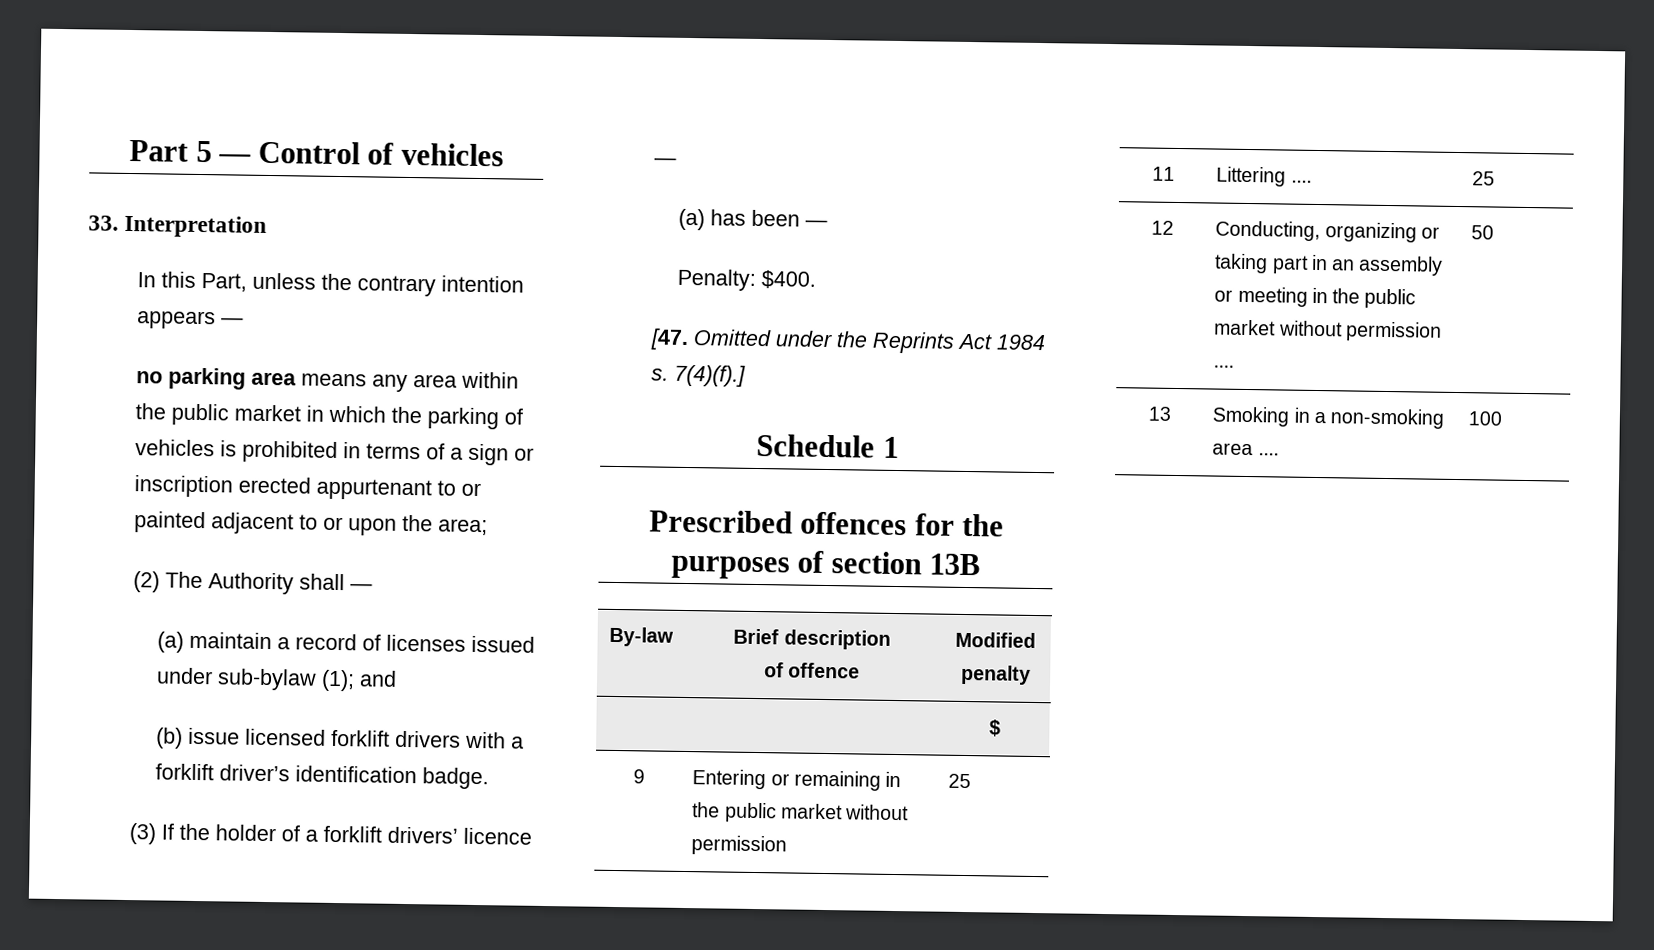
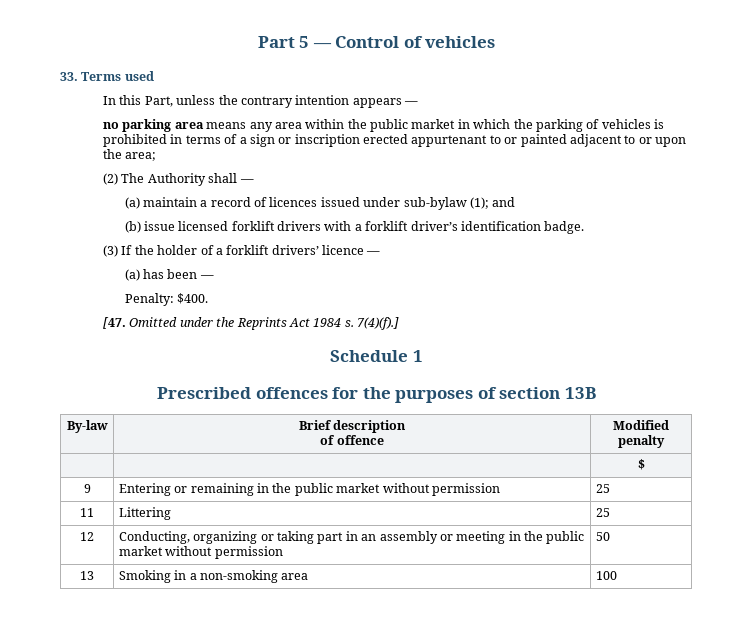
[124,214,268,238] Interpretation -> [81,71,154,81] Terms used
[385,634,466,652] licenses -> [269,197,318,207] licences
[1290,179,1312,183] .... -> (171, 513) none
[1213,364,1235,368] .... -> (283, 552) none
[1257,452,1279,456] .... -> (309, 576) none

